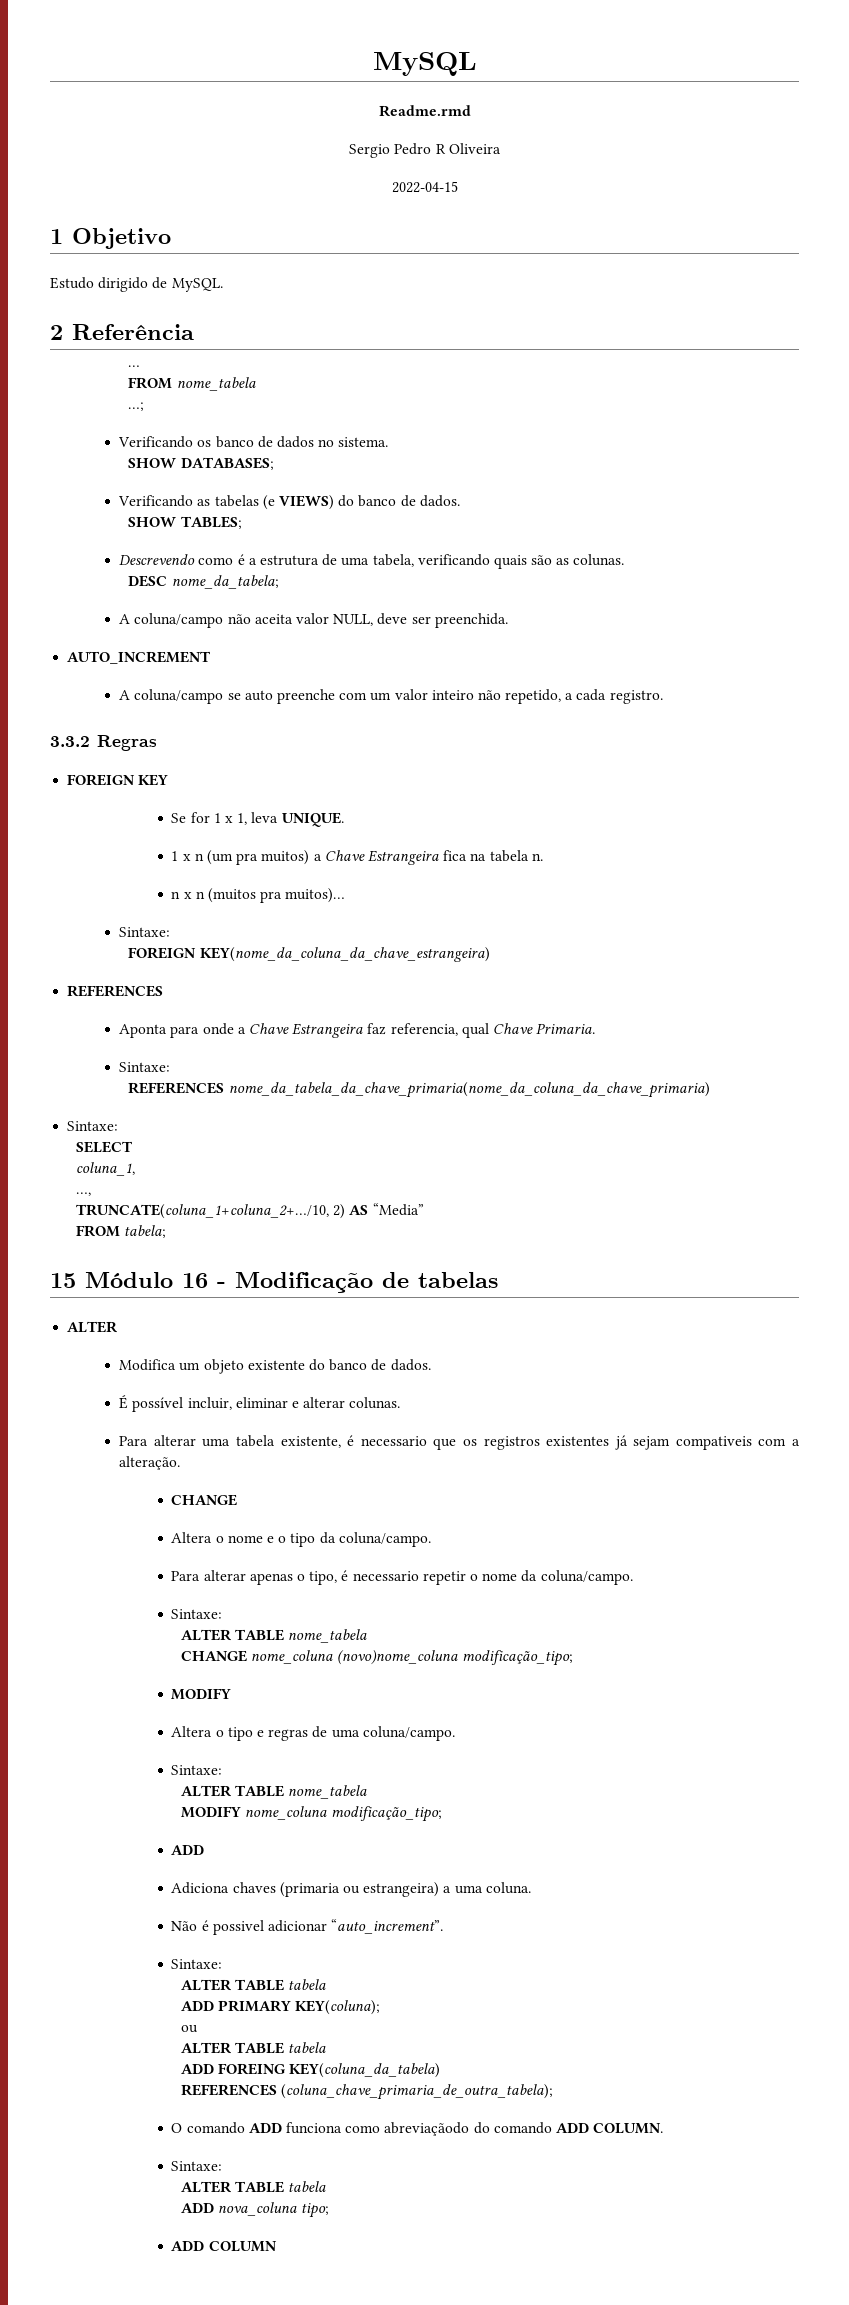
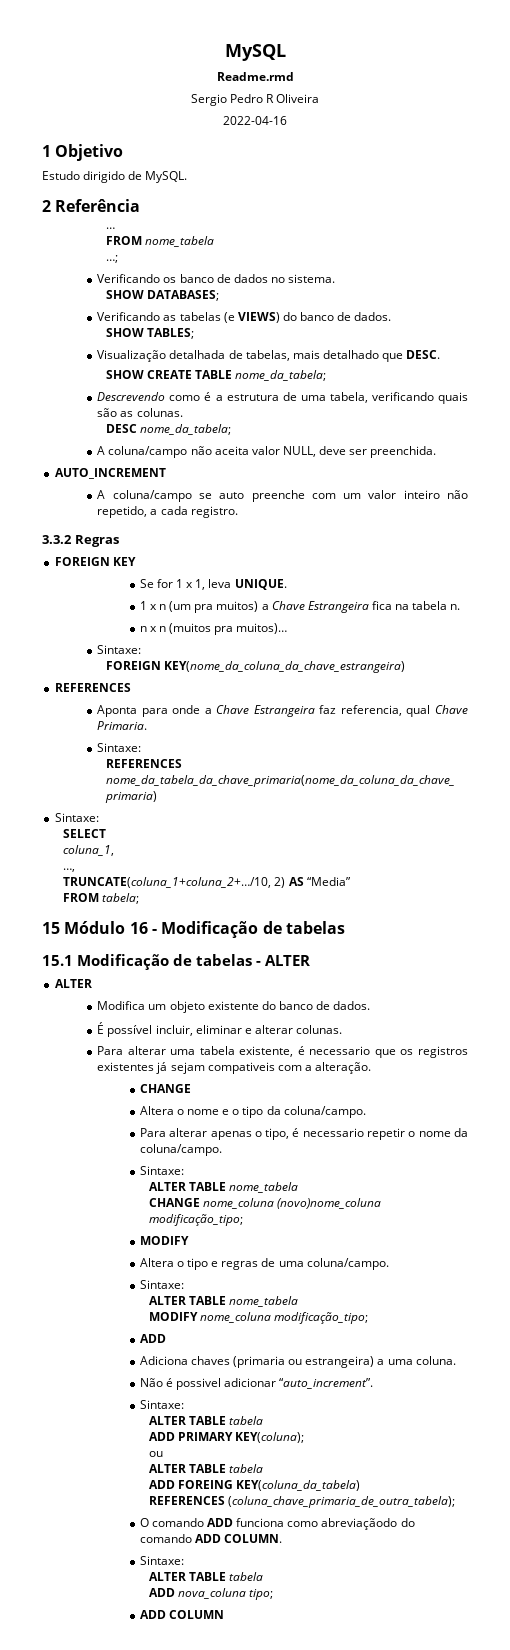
[391,181,458,193] 2022-04-15 -> [223,116,287,125] 2022-04-16
(242, 522) none -> [97,350,441,362] [105,370,327,381] // Visualização detalhada de tabelas, mais detalhado que DESC. // SHOW CREATE TABLE nome_da_tabela;
(498, 1280) none -> [42,954,310,970] // 15.1 Modificação de tabelas - ALTER

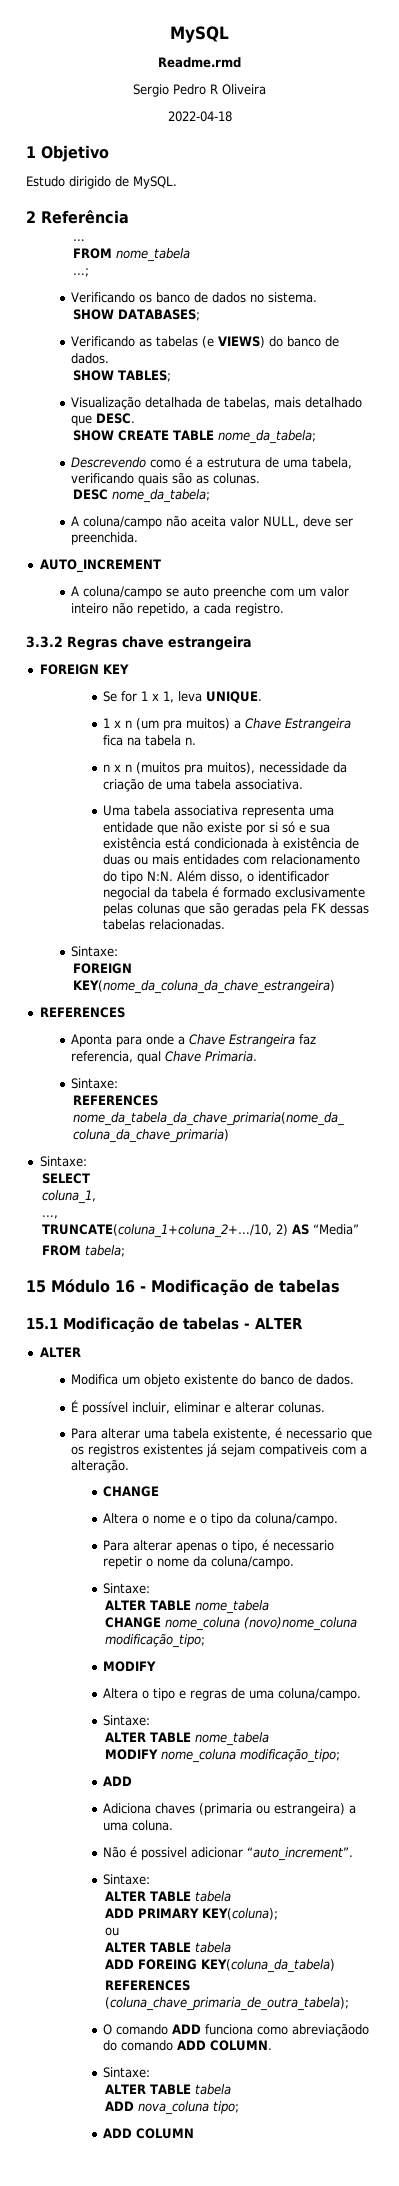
[223,116,287,125] 2022-04-16 -> [167,111,232,122] 2022-04-18
(119, 541) none -> [122,636,252,651] chave estrangeira
[236,623,288,634] muitos)… -> [206,762,347,774] [102,778,303,792] [102,805,334,818] [102,821,330,835] [102,837,359,849] [102,854,360,865] [102,870,329,884] [102,886,365,900] [102,902,369,916] [102,919,225,930] muitos), necessidade da criação de uma tabela associativa. // Uma tabela associativa representa uma entidade que não existe por si só e sua existência está condicionada à existência de duas ou mais entidades com relacionamento do tipo N:N. Além disso, o identificador negocial da tabela é formado exclusivamente pelas colunas que são geradas pela FK dessas tabelas relacionadas.

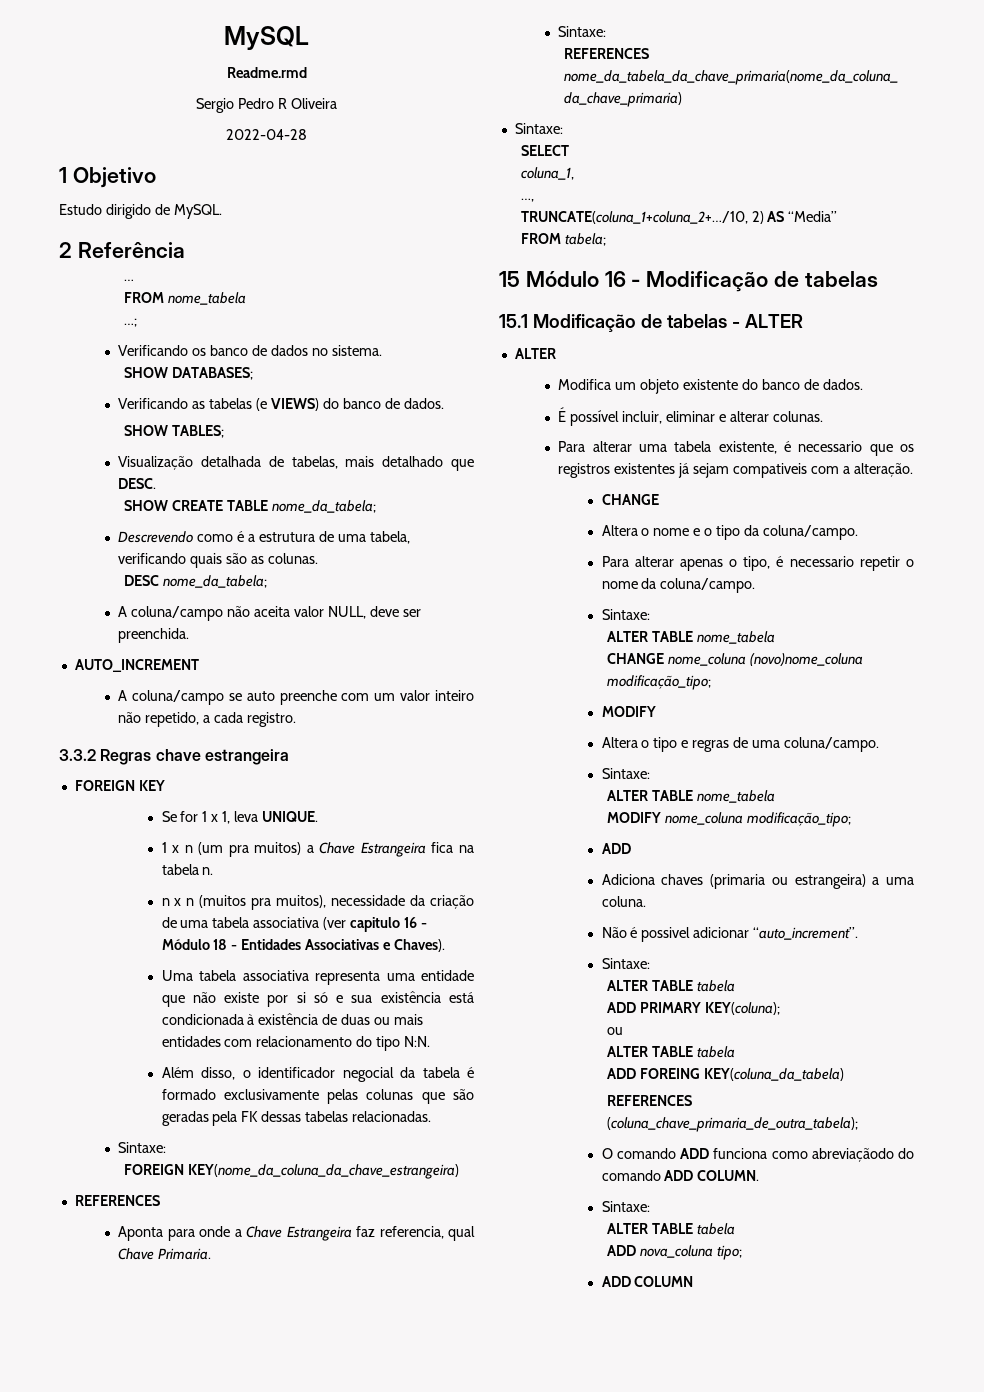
[167,111,232,122] 2022-04-18 -> [226,129,307,140] 2022-04-28
[234,779,303,790] associativa. -> [253,917,427,932] [161,939,445,952] associativa (ver capitulo 16 - Módulo 18 - Entidades Associativas e Chaves).
(173, 876) none -> (431, 1041) //

